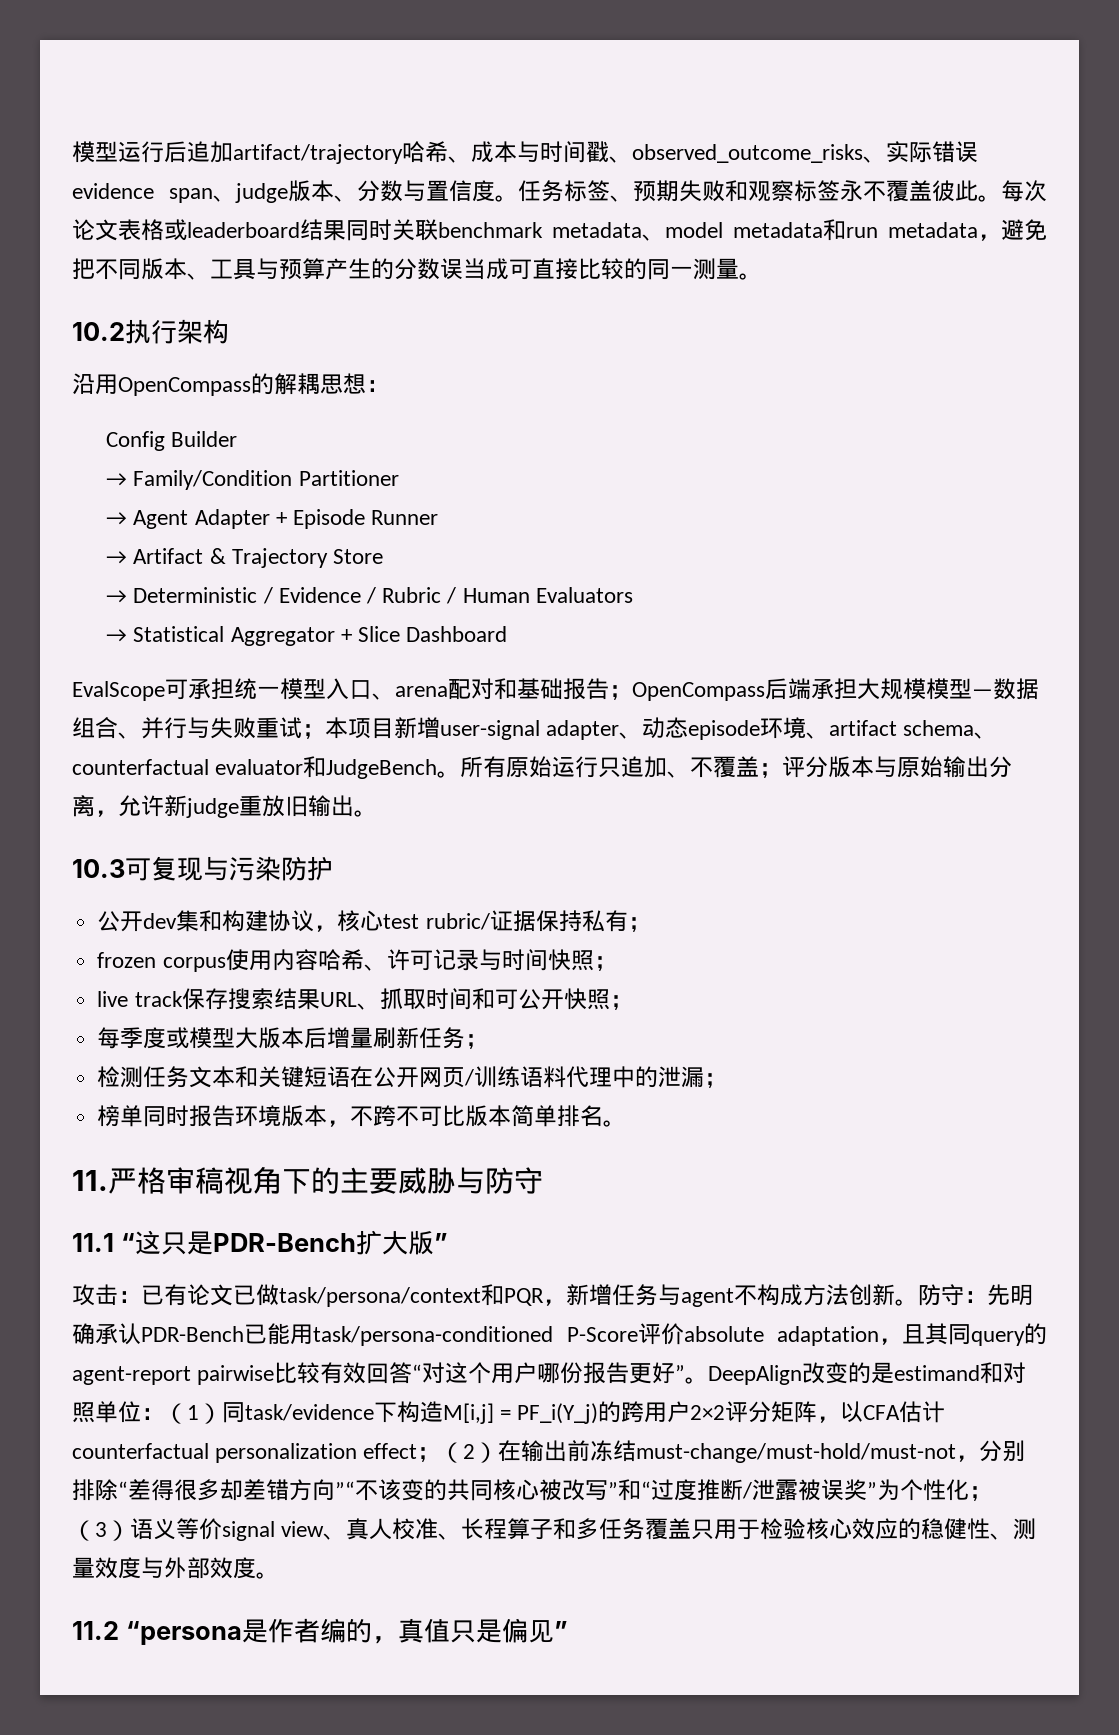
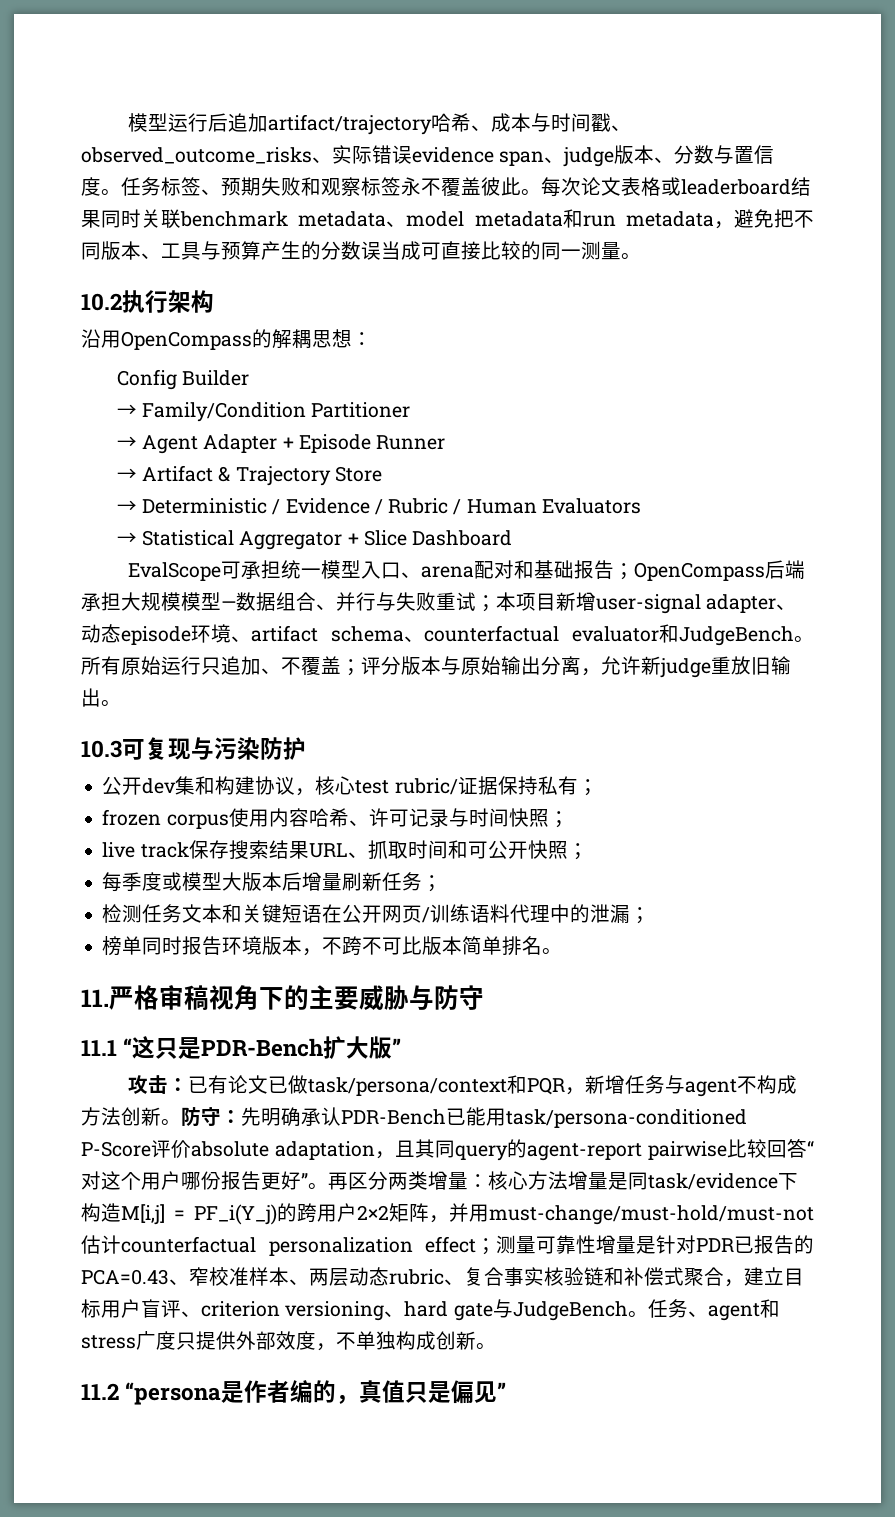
[320,1362,367,1384] 有效 -> (767, 1148) none
[708,1362,1027,1385] [72,1401,222,1424] DeepAlign改变的是estimand和对照单位：（1） -> [328,1171,628,1190] 再区分两类增量：核心方法增量是
[725,1401,901,1423] 评分矩阵，以CFA -> [389,1203,814,1225] 矩阵，并用must-change/must-hold/must-not
[440,1440,1026,1463] [72,1479,992,1501] [72,1518,1037,1541] [72,1557,256,1579] （2）在输出前冻结must-change/must-hold/must-not，分别排除“差得很多却差错方向”“不该变的共同核心被改写”和“过度推断/泄露被误奖”为个性化；（3）语义等价signal view、真人校准、长程算子和多任务覆盖只用于检验核心效应的稳健性、测量效度与外部效度 -> [496,1235,814,1254] [81,1267,804,1287] [81,1299,780,1321] [81,1331,476,1351] 测量可靠性增量是针对PDR已报告的PCA=0.43、窄校准样本、两层动态rubric、复合事实核验链和补偿式聚合，建立目标用户盲评、criterion versioning、hard gate与JudgeBench。任务、agent和stress广度只提供外部效度，不单独构成创新

